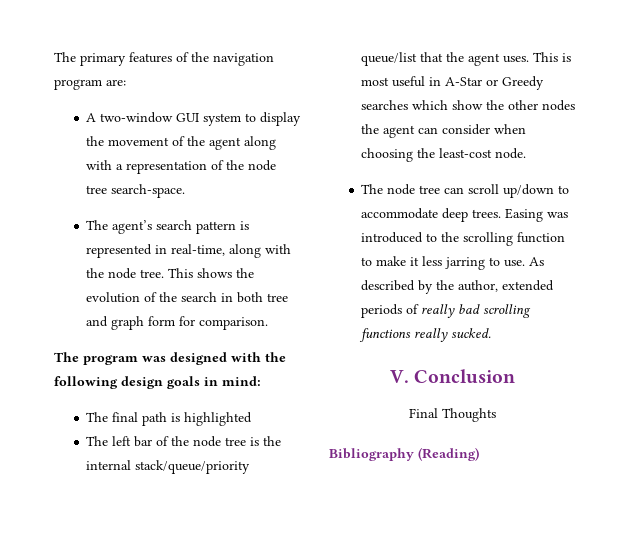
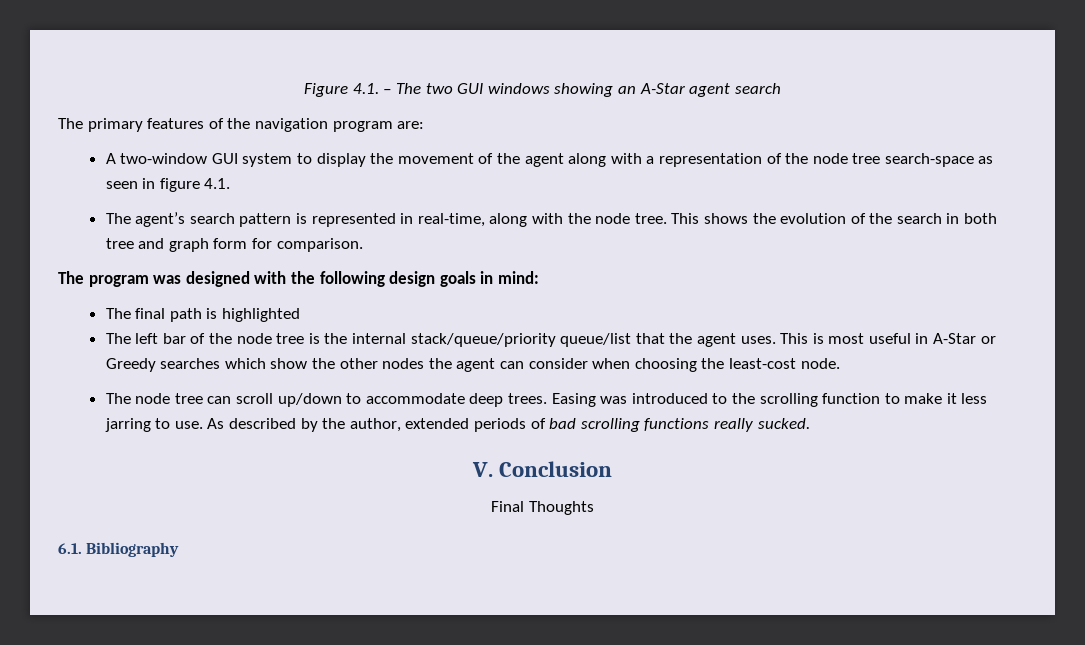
(54, 57) none -> [304,83,781,97] Figure 4.1. – The two GUI windows showing an A-Star agent search //
[111,184,186,198] search-space. -> [884,153,994,167] [105,178,231,192] search-space as seen in figure 4.1.
[421,304,456,318] really -> (546, 423) none
[329,447,479,461] Bibliography (Reading) -> [58,542,180,557] 6.1. Bibliography

